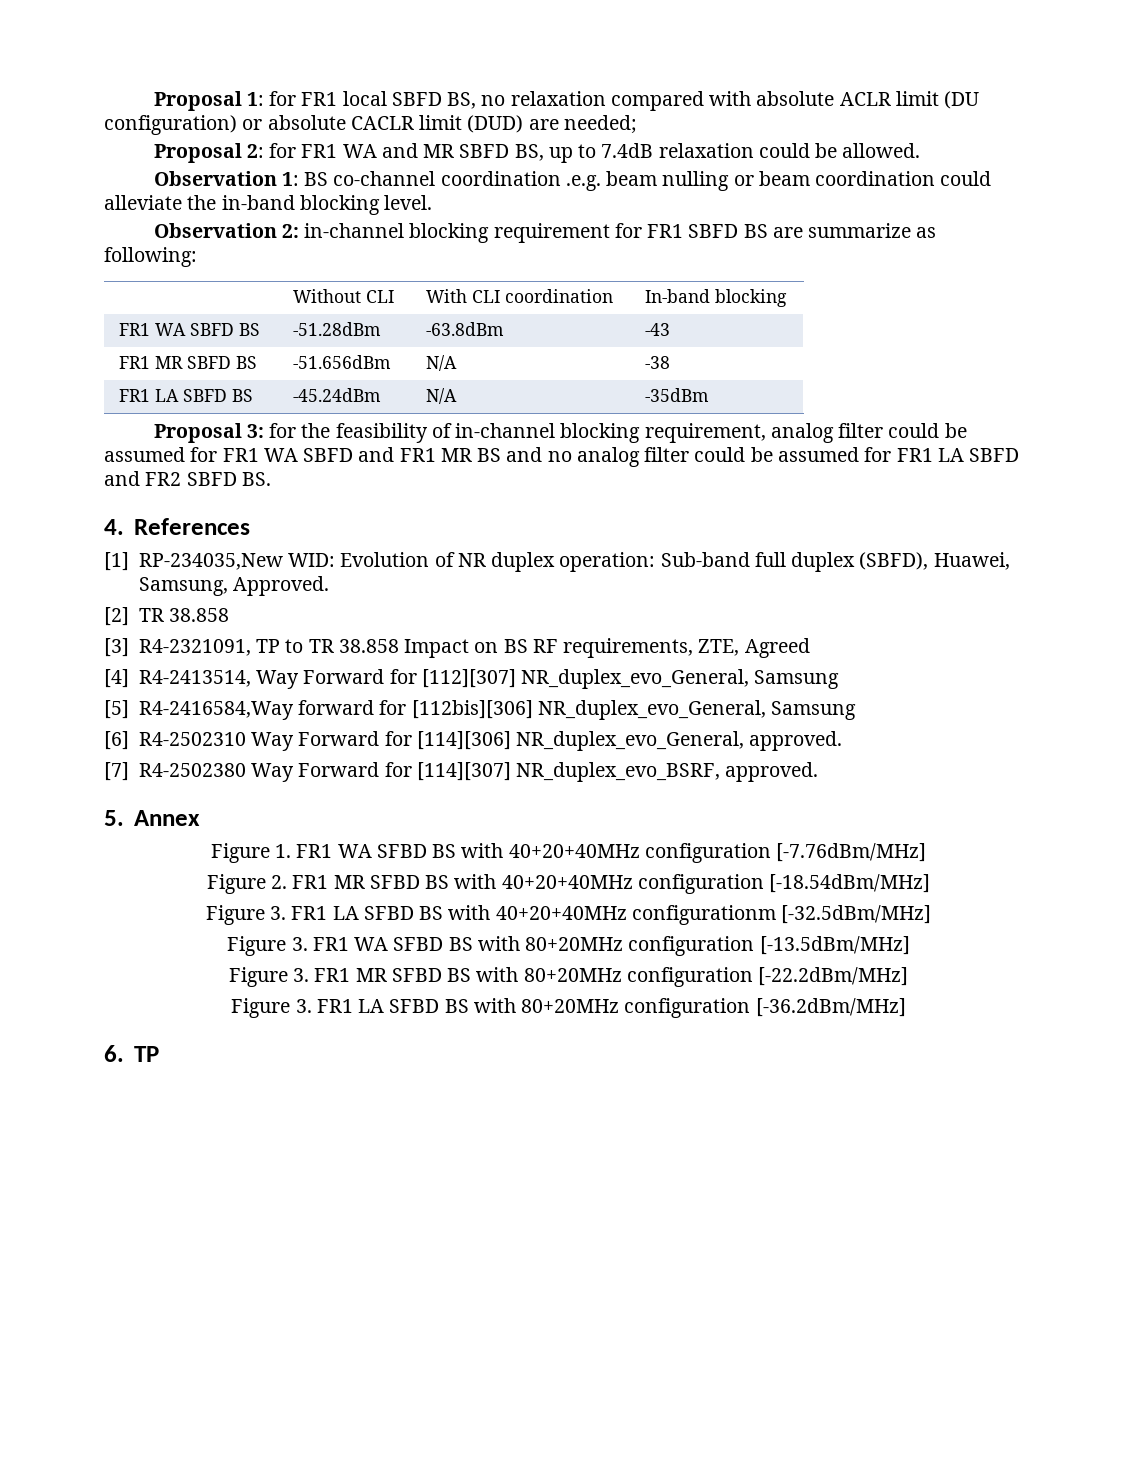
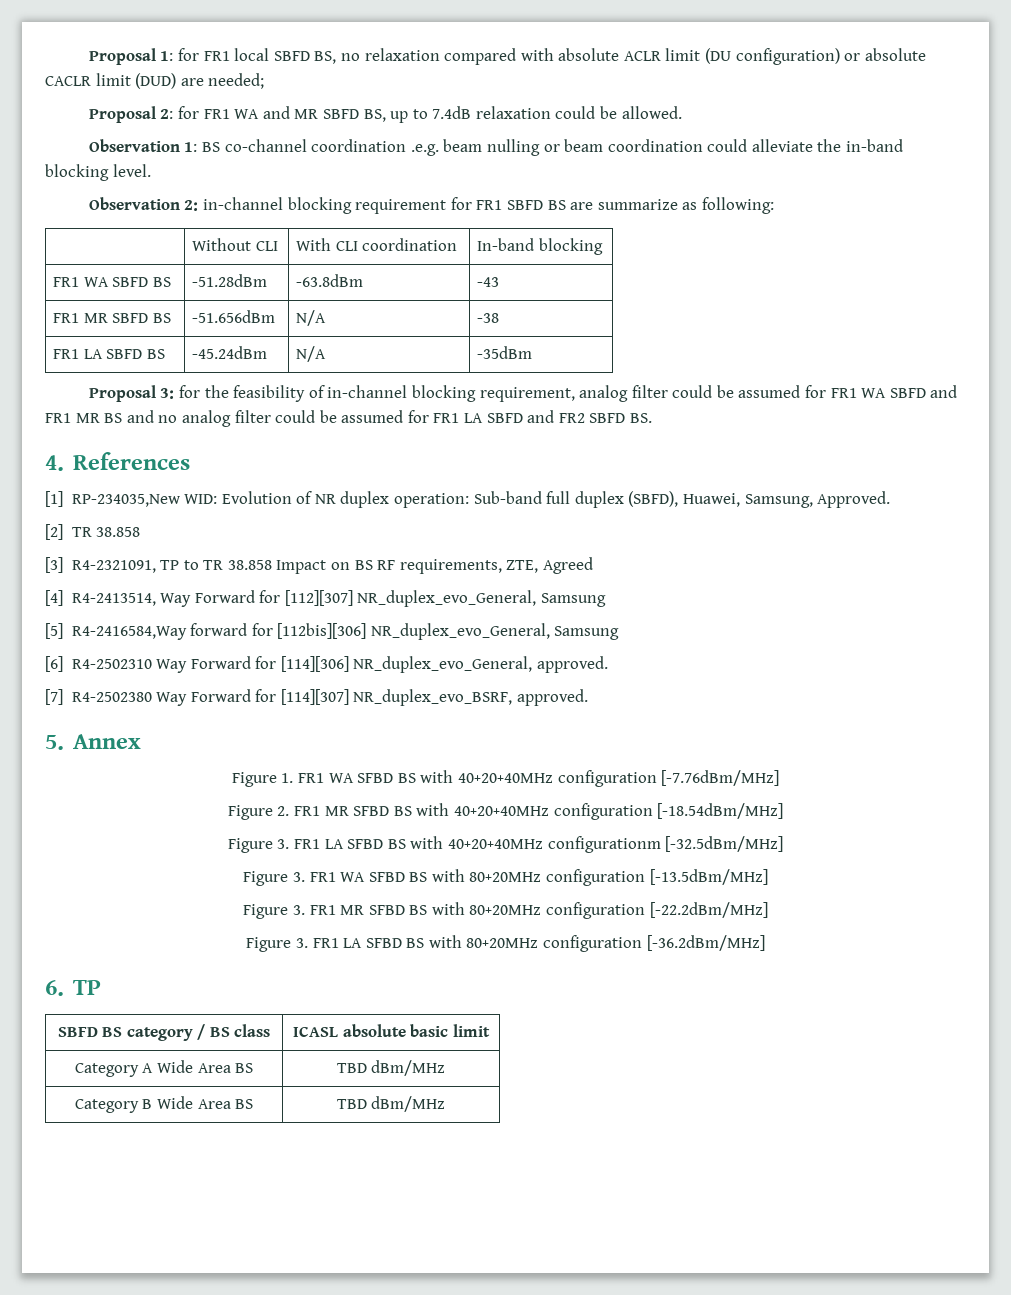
(159, 1054) none -> [57,1024,271,1041] [293,1024,490,1037] [74,1060,254,1077] [336,1060,446,1076] [74,1096,254,1113] [336,1096,446,1112] // SBFD BS category / BS class | ICASL absolute basic limit // Category A Wide Area BS | TBD dBm/MHz // Category B Wide Area BS | TBD dBm/MHz

